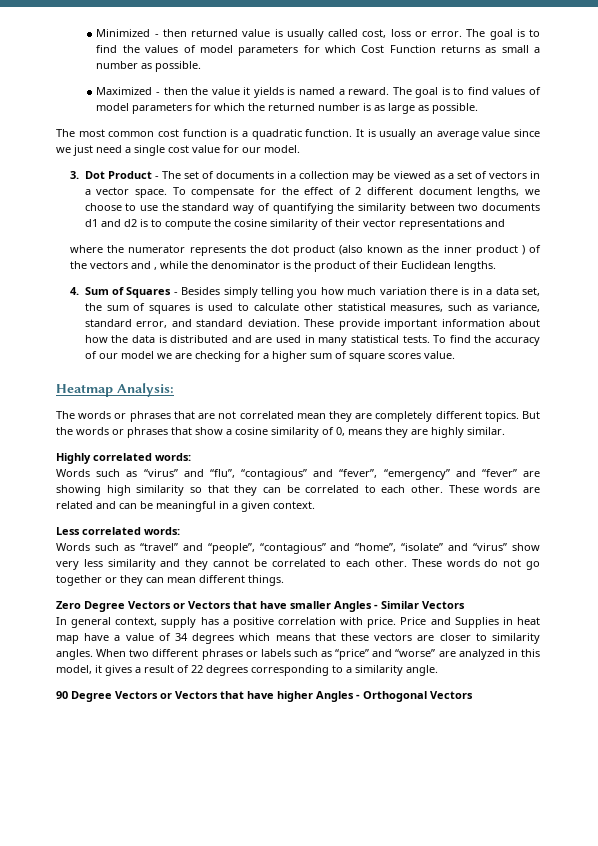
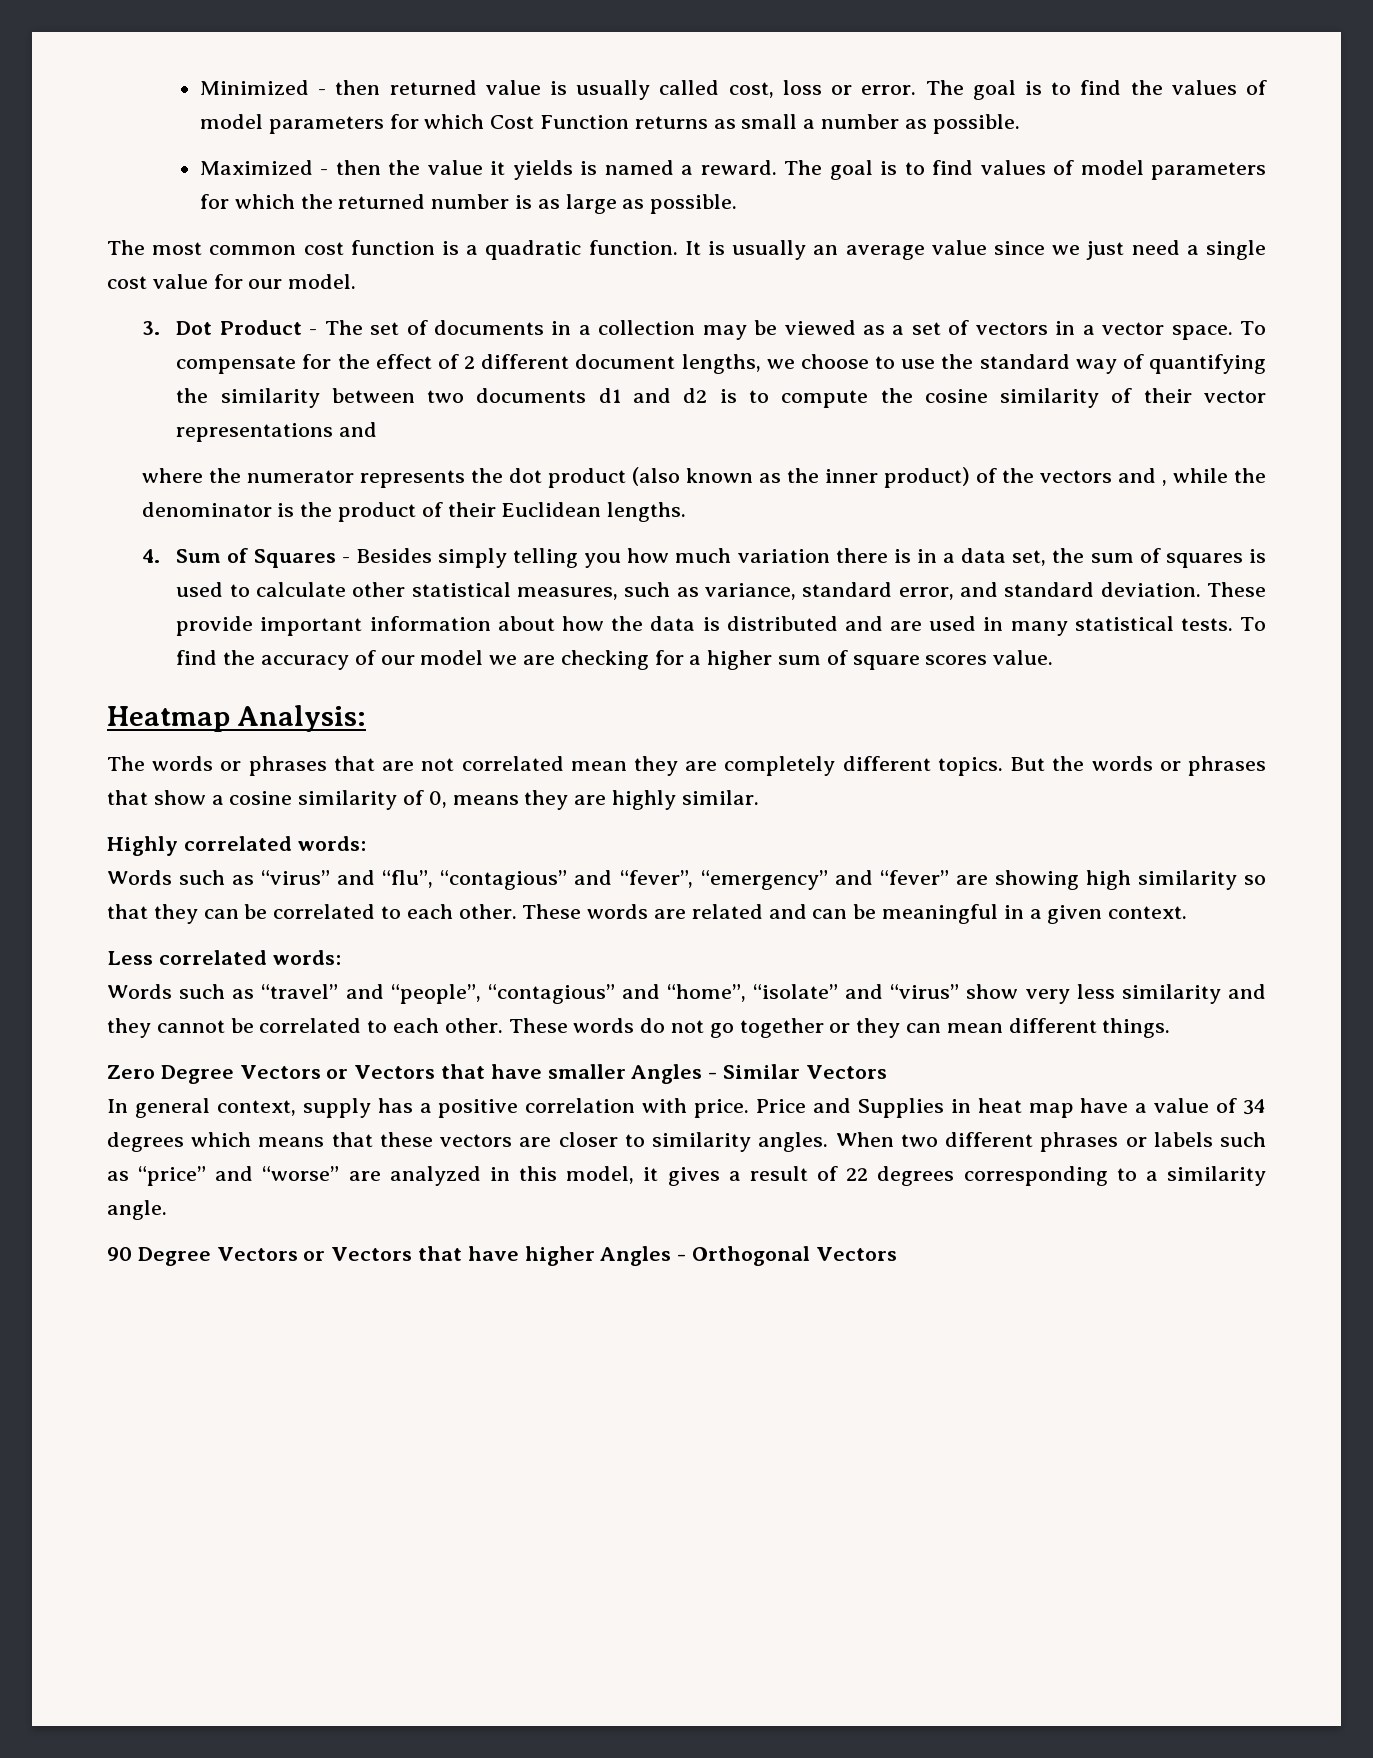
[475,245,525,256] product ) -> [883,467,970,488] product)

